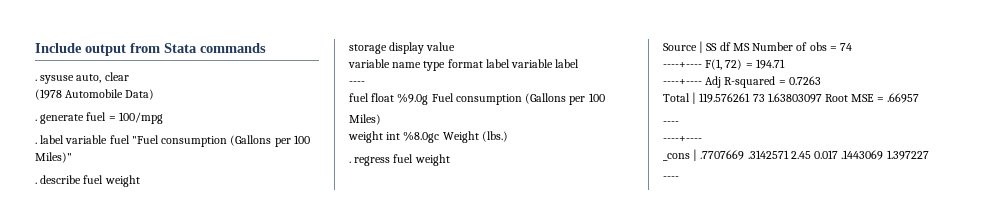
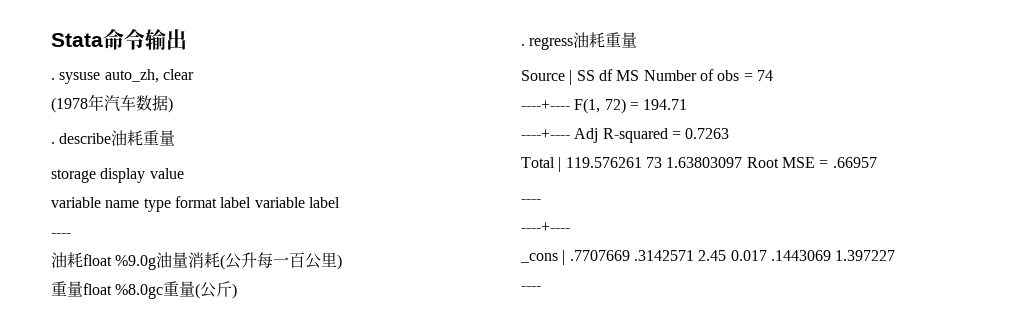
[35,43,266,56] Include output from Stata commands -> [51,29,187,50] Stata命令输出
[76,74,102,83] auto, -> [104,69,159,83] auto_zh,
[65,89,155,100] [35,112,163,124] [35,135,310,147] [35,152,72,163] Automobile Data) // . generate fuel = 100/mpg // . label variable fuel "Fuel consumption (Gallons per 100 Miles)" -> [88,94,173,113] 年汽车数据)
[83,175,140,187] fuel weight -> [111,130,176,146] 油耗重量
[349,93,369,102] fuel -> [51,252,83,268] 油耗
[431,93,605,105] [349,114,381,125] [348,131,508,143] Fuel consumption (Gallons per 100 // Miles) // weight int %8.0gc Weight (lbs.) -> [156,252,343,270] [51,281,238,299] 油量消耗(公升每一百公里) // 重量float %8.0gc重量(公斤)
[393,154,450,166] fuel weight -> [573,32,638,48] 油耗重量

